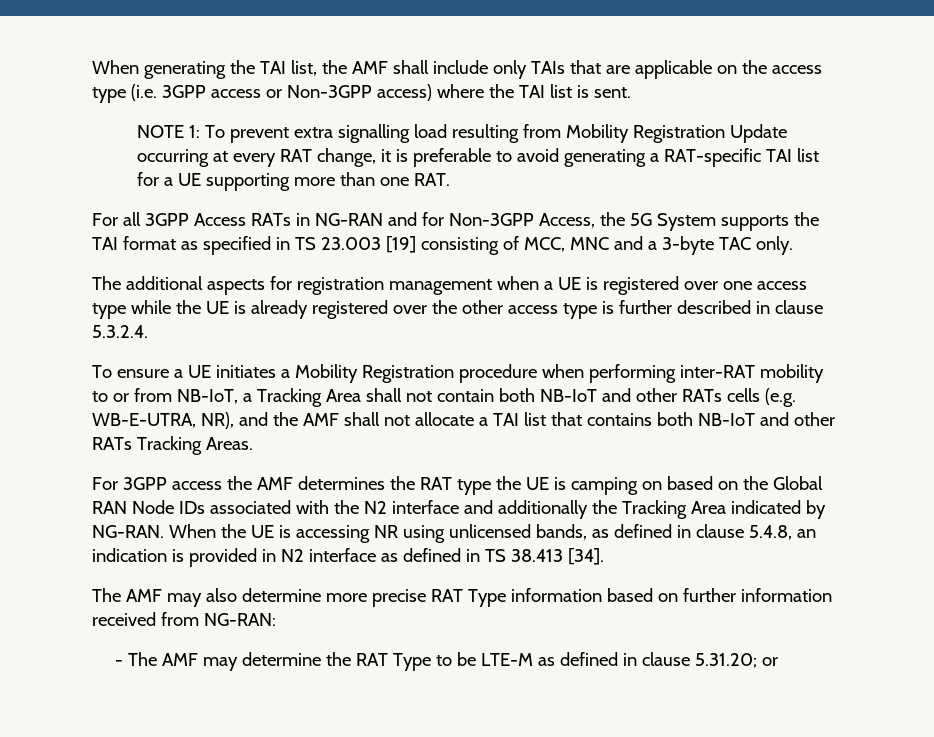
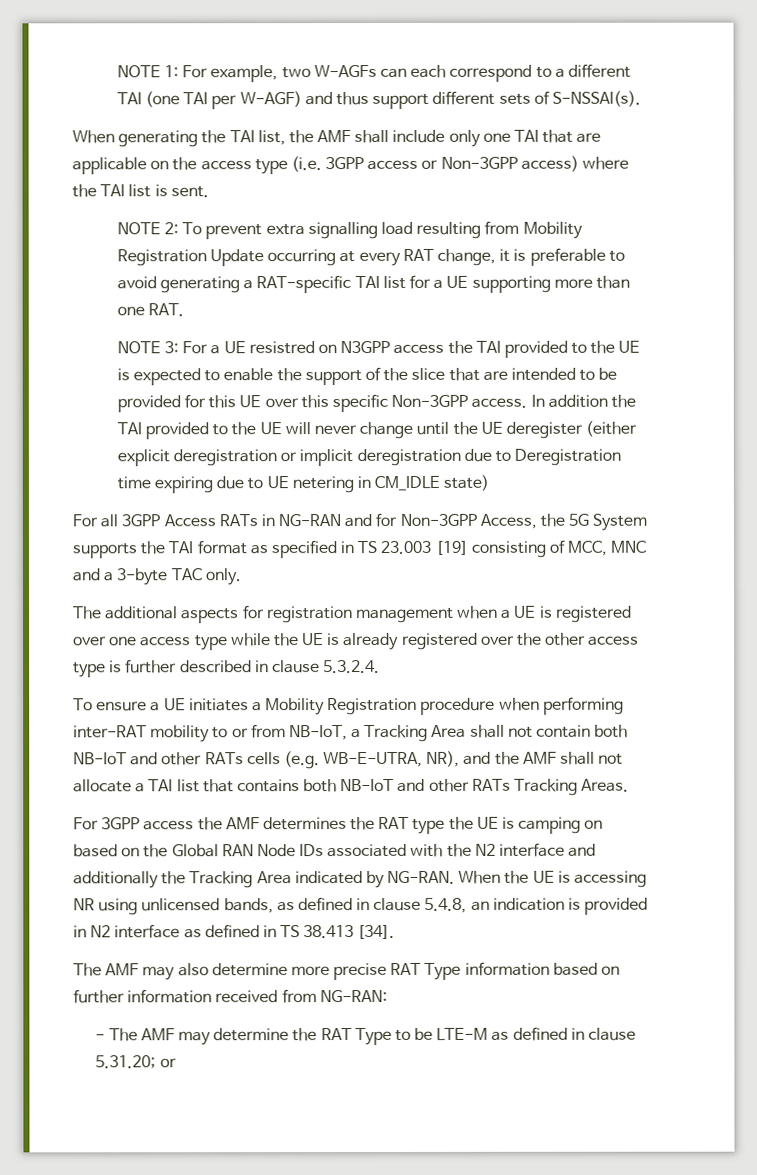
(92, 67) none -> [116,63,631,83] [116,90,641,110] NOTE 1: For example, two W-AGFs can each correspond to a different TAI (one TAI per W-AGF) and thus support different sets of S-NSSAI(s). //
[530,61,565,74] TAIs -> [482,129,540,142] one TAI
[189,125,201,138] 1: -> [164,222,180,235] 2:
(451, 179) none -> [116,340,641,358] [116,366,618,386] [116,393,636,413] [116,420,638,440] [116,448,622,467] [116,474,490,494] // NOTE 3: For a UE resistred on N3GPP access the TAI provided to the UE is expected to enable the support of the slice that are intended to be provided for this UE over this specific Non-3GPP access. In addition the TAI provided to the UE will never change until the UE deregister (either explicit deregistration or implicit deregistration due to Deregistration time expiring due to UE netering in CM_IDLE state)

